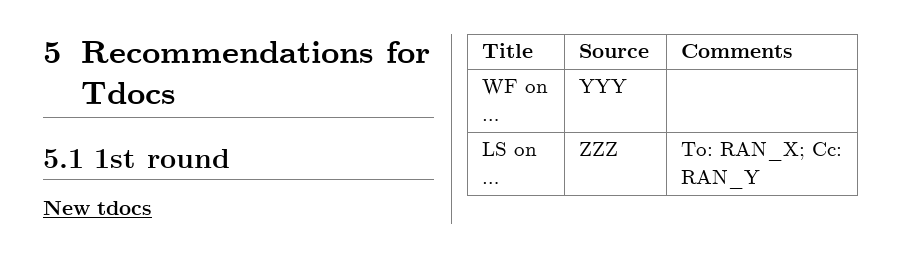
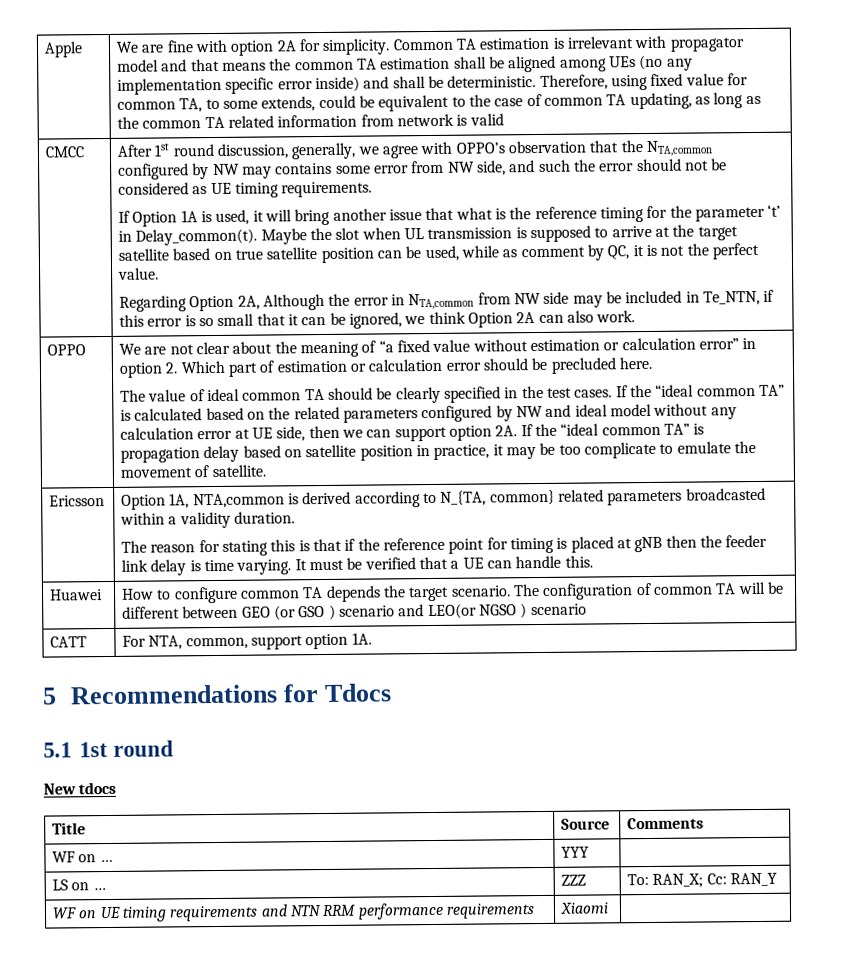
(43, 52) none -> [44,41,84,58] [116,35,745,56] [117,54,693,73] [117,73,748,95] [117,92,761,113] [117,113,504,129] [45,146,85,158] [117,140,713,160] [118,158,728,180] [118,181,373,198] [118,204,782,227] [118,224,738,246] [118,242,759,264] [118,267,160,280] [119,289,775,312] [119,310,636,329] [47,344,87,356] [119,337,757,358] [119,356,652,378] [120,384,785,404] [120,403,737,423] [120,423,705,442] [120,440,756,463] [120,464,266,478] [49,495,106,507] [121,487,766,510] [120,511,296,529] [121,534,768,556] [121,555,593,576] [49,589,104,601] [121,581,784,604] [122,603,587,621] [50,636,88,648] [122,632,372,650] Apple | We are fine with option 2A for simplicity. Common TA estimation is irrelevant with propagator model and that means the common TA estimation shall be aligned among UEs (no any implementation specific error inside) and shall be deterministic. Therefore, using fixed value for common TA, to some extends, could be equivalent to the case of common TA updating, as long as the common TA related information from network is valid // CMCC | After 1st round discussion, generally, we agree with OPPO’s observation that the NTA,common configured by NW may contains some error from NW side, and such the error should not be considered as UE timing requirements. // If Option 1A is used, it will bring another issue that what is the reference timing for the parameter ‘t’ in Delay_common(t). Maybe the slot when UL transmission is supposed to arrive at the target satellite based on true satellite position can be used, while as comment by QC, it is not the perfect value. // Regarding Option 2A, Although the error in NTA,common from NW side may be included in Te_NTN, if this error is so small that it can be ignored, we think Option 2A can also work. // OPPO | We are not clear about the meaning of “a fixed value without estimation or calculation error” in option 2. Which part of estimation or calculation error should be precluded here. // The value of ideal common TA should be clearly specified in the test cases. If the “ideal common TA” is calculated based on the related parameters configured by NW and ideal model without any calculation error at UE side, then we can support option 2A. If the “ideal common TA” is propagation delay based on satellite position in practice, it may be too complicate to emulate the movement of satellite. // Ericsson | Option 1A, NTA,common is derived according to N_{TA, common} related parameters broadcasted within a validity duration. // The reason for stating this is that if the reference point for timing is placed at gNB then the feeder link delay is time varying. It must be verified that a UE can handle this. // Huawei | How to configure common TA depends the target scenario. The configuration of common TA will be different between GEO (or GSO ) scenario and LEO(or NGSO ) scenario // CATT | For NTA, common, support option 1A. //
(761, 179) none -> [52,902,536,922] [560,902,610,914] // WF on UE timing requirements and NTN RRM performance requirements | Xiaomi |

